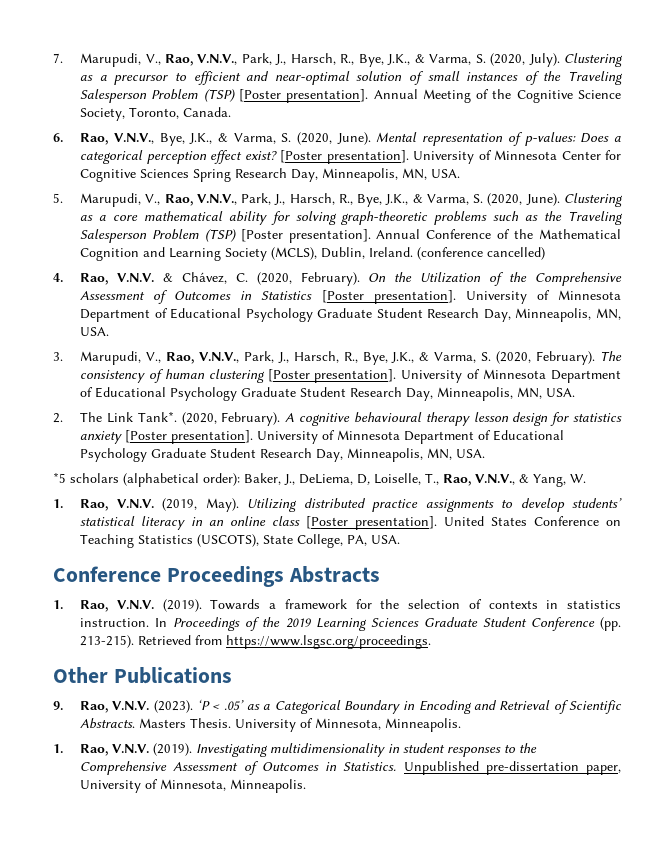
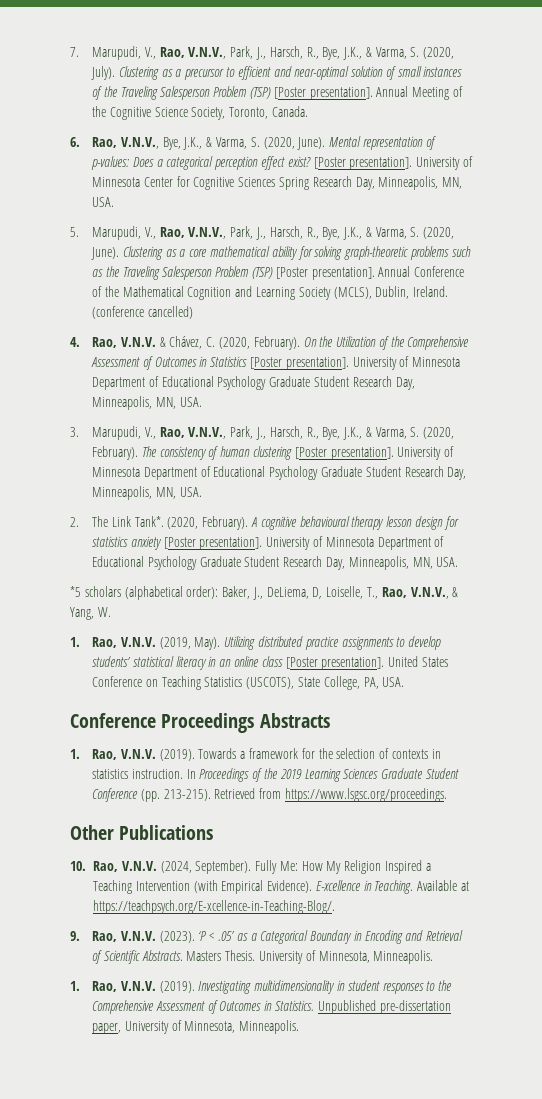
[53,701,150,713] 9. Rao, V.N.V. -> [70,860,431,874] [93,880,469,894] [93,900,335,914] [70,931,156,942] 10. Rao, V.N.V. (2024, September). Fully Me: How My Religion Inspired a Teaching Intervention (with Empirical Evidence). E-xcellence in Teaching. Available at https://teachpsych.org/E-xcellence-in-Teaching-Blog/. // 9. Rao, V.N.V.

